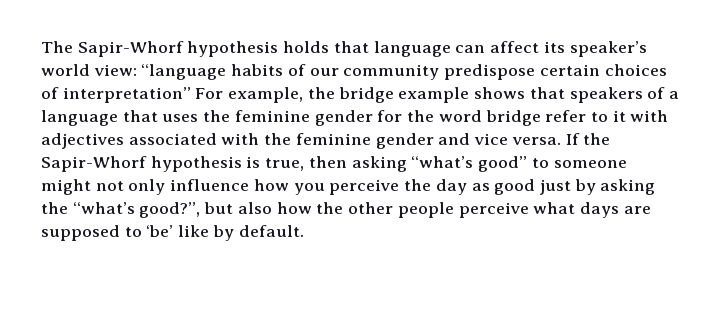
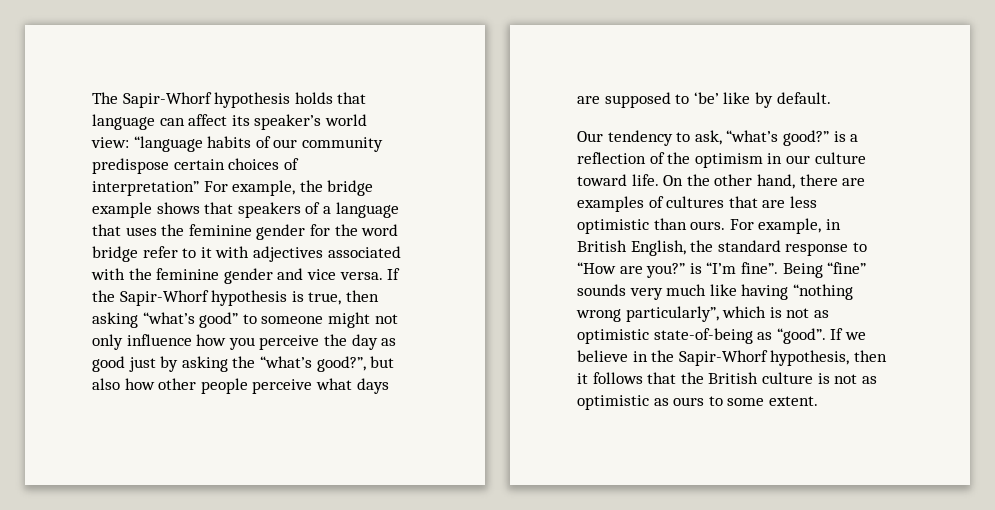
[316,202,344,214] the -> (155, 384) none
(304, 231) none -> [577,130,859,146] [577,152,866,168] [577,174,866,189] [577,196,817,212] [577,218,841,234] [577,240,867,256] [577,262,867,278] [577,284,853,300] [576,306,829,322] [577,328,866,344] [577,350,887,366] [577,372,877,384] [577,395,818,410] // Our tendency to ask, “what’s good?” is a reflection of the optimism in our culture toward life. On the other hand, there are examples of cultures that are less optimistic than ours. For example, in British English, the standard response to “How are you?” is “I’m fine”. Being “fine” sounds very much like having “nothing wrong particularly”, which is not as optimistic state-of-being as “good”. If we believe in the Sapir-Whorf hypothesis, then it follows that the British culture is not as optimistic as ours to some extent.

